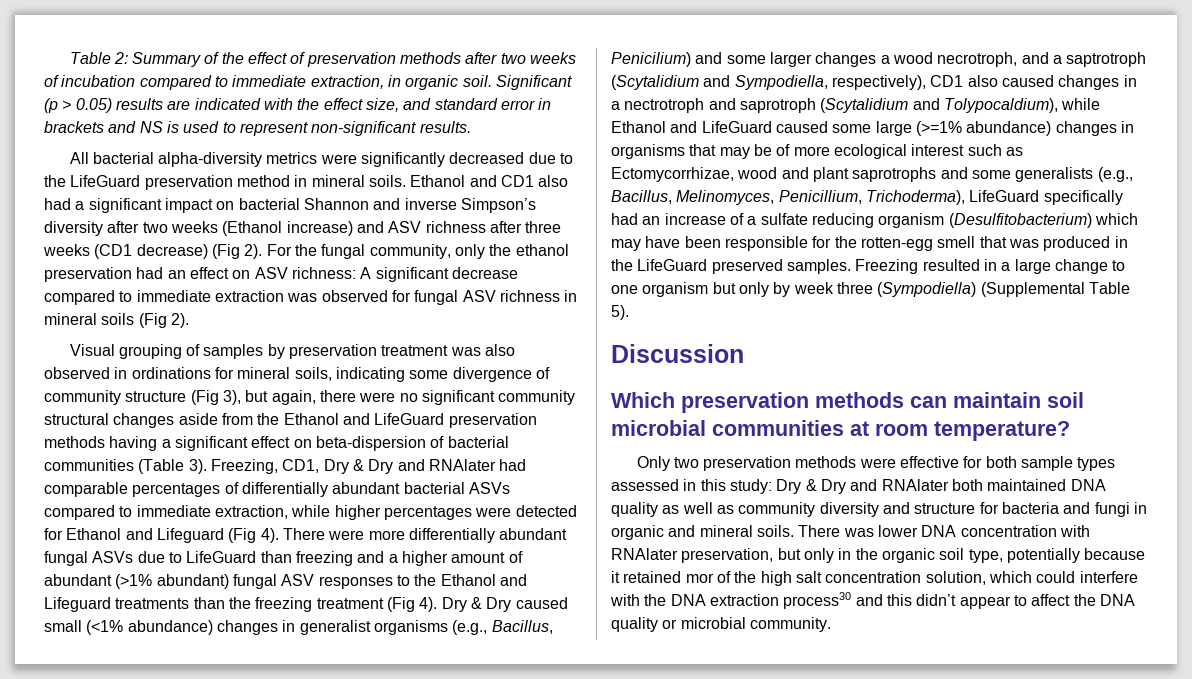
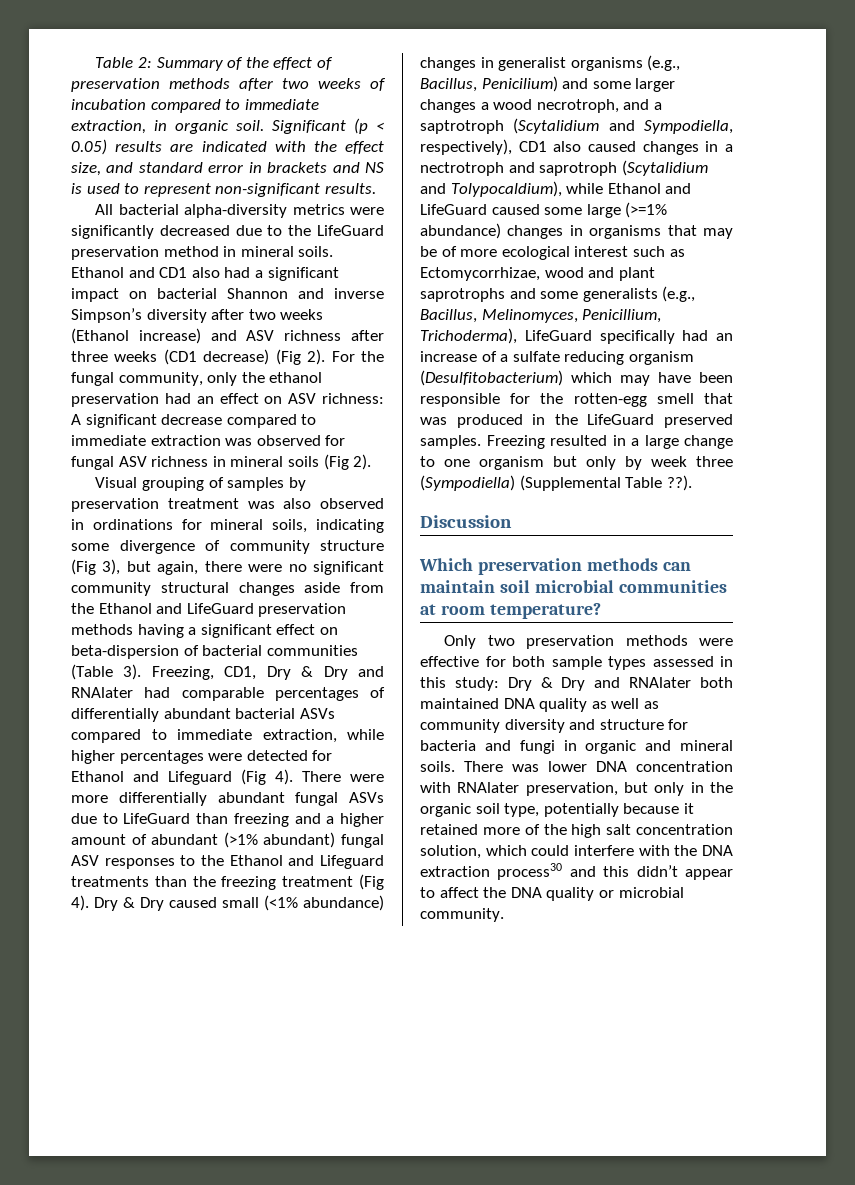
[62,100,72,110] > -> [376,122,384,131] <
[611,305,629,320] 5). -> [666,475,692,491] ??).
[685,573,714,583] mor -> [482,827,520,835] more

